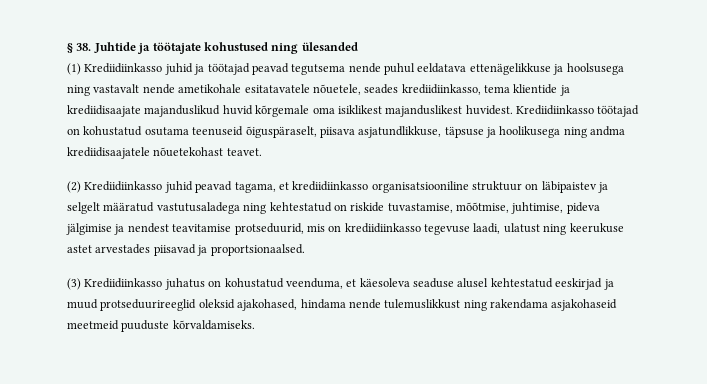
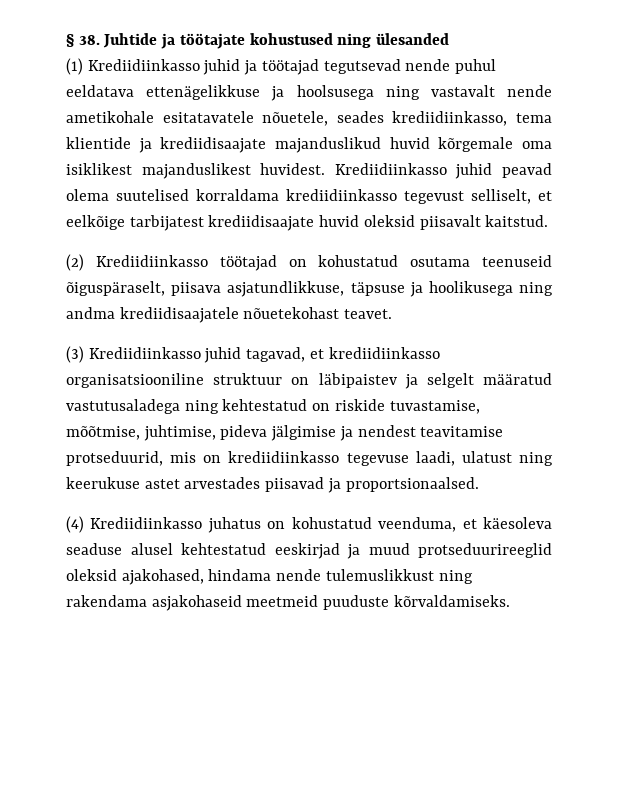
[251,63,346,75] peavad tegutsema -> [323,59,401,74] tegutsevad
(594, 110) none -> [455,163,552,179] [66,189,552,204] [66,215,549,231] [66,254,208,271] juhid peavad olema suutelised korraldama krediidiinkasso tegevust selliselt, et eelkõige tarbijatest krediidisaajate huvid oleksid piisavalt kaitstud. // (2) Krediidiinkasso
[67,181,276,193] (2) Krediidiinkasso juhid peavad tagama, -> [66,346,306,363] (3) Krediidiinkasso juhid tagavad,
[67,278,81,290] (3) -> [66,516,84,533] (4)

